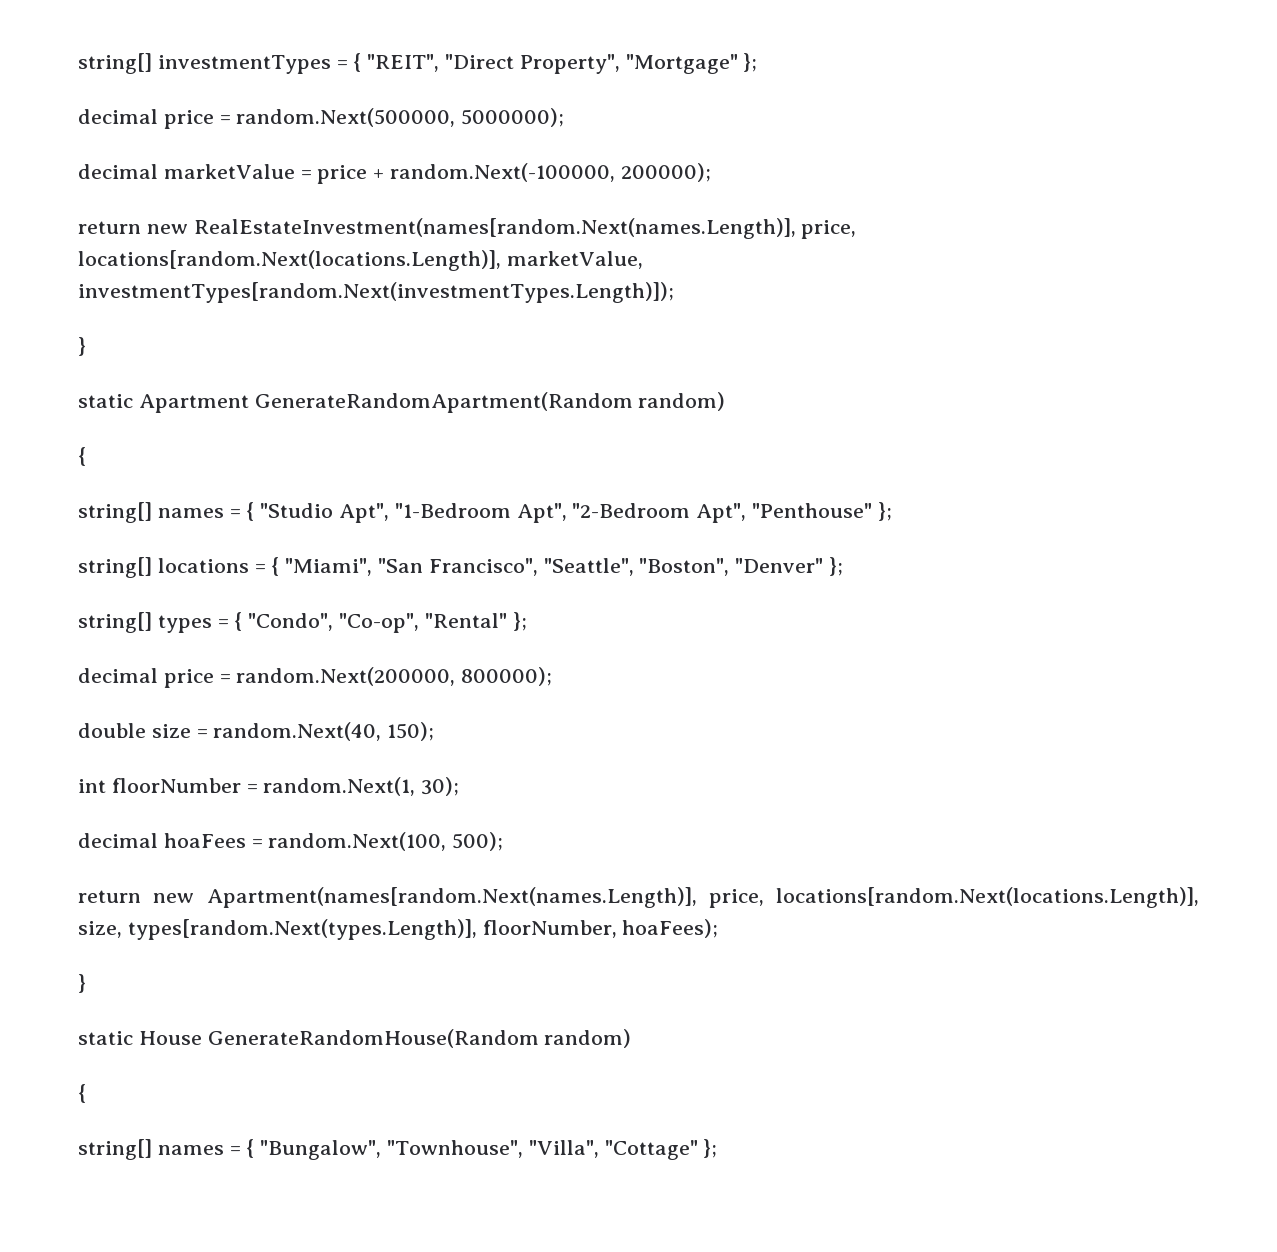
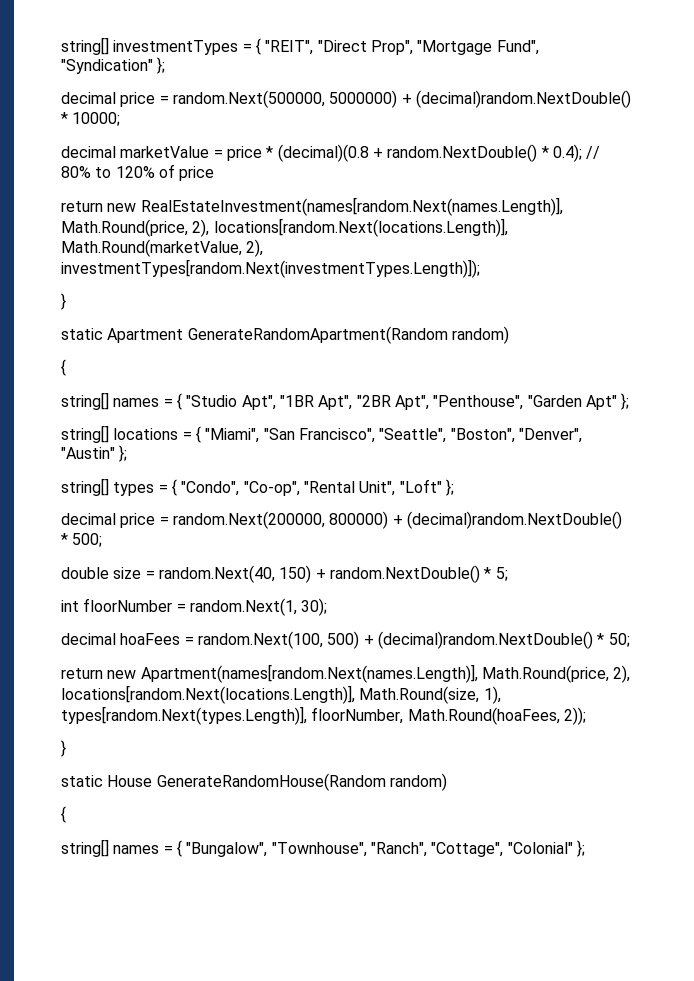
[519,54,738,74] Property", "Mortgage" -> [370,40,539,55] [61,59,153,74] Prop", "Mortgage Fund", "Syndication"
[461,108,565,127] 5000000); -> [329,90,631,108] [61,112,121,126] 5000000) + (decimal)random.NextDouble() * 10000;
[373,163,711,182] [78,218,857,239] [78,250,643,271] + random.Next(-100000, 200000); // return new RealEstateInvestment(names[random.Next(names.Length)], price, locations[random.Next(locations.Length)], marketValue, -> [266,144,601,162] [61,164,215,181] [61,197,563,216] [61,218,508,237] [61,239,264,257] * (decimal)(0.8 + random.NextDouble() * 0.4); // 80% to 120% of price // return new RealEstateInvestment(names[random.Next(names.Length)], Math.Round(price, 2), locations[random.Next(locations.Length)], Math.Round(marketValue, 2),
[394,503,873,523] "1-Bedroom Apt", "2-Bedroom Apt", "Penthouse" -> [279,395,617,410] "1BR Apt", "2BR Apt", "Penthouse", "Garden Apt"
[735,558,824,573] "Denver" -> [518,428,582,443] [61,447,115,459] "Denver", "Austin"
[424,613,507,628] "Rental" -> [303,479,442,496] "Rental Unit", "Loft"
[461,667,553,686] 800000); -> [329,511,622,529] [61,533,103,547] 800000) + (decimal)random.NextDouble() * 500;
[387,722,435,741] 150); -> [279,565,508,583] 150) + random.NextDouble() * 5;
[452,832,504,851] [78,887,1199,908] [78,919,719,940] 500); // return new Apartment(names[random.Next(names.Length)], price, locations[random.Next(locations.Length)], size, types[random.Next(types.Length)], floorNumber, hoaFees); -> [327,631,630,649] [61,664,631,683] [61,685,501,704] [61,706,586,725] 500) + (decimal)random.NextDouble() * 50; // return new Apartment(names[random.Next(names.Length)], Math.Round(price, 2), locations[random.Next(locations.Length)], Math.Round(size, 1), types[random.Next(types.Length)], floorNumber, Math.Round(hoaFees, 2));
[528,1140,698,1160] "Villa", "Cottage" -> [370,842,573,857] "Ranch", "Cottage", "Colonial"

